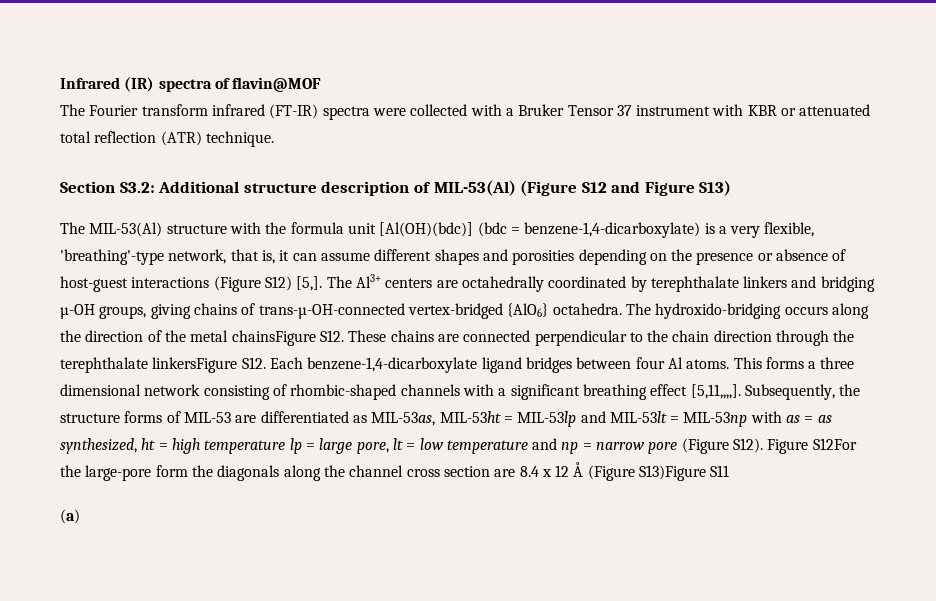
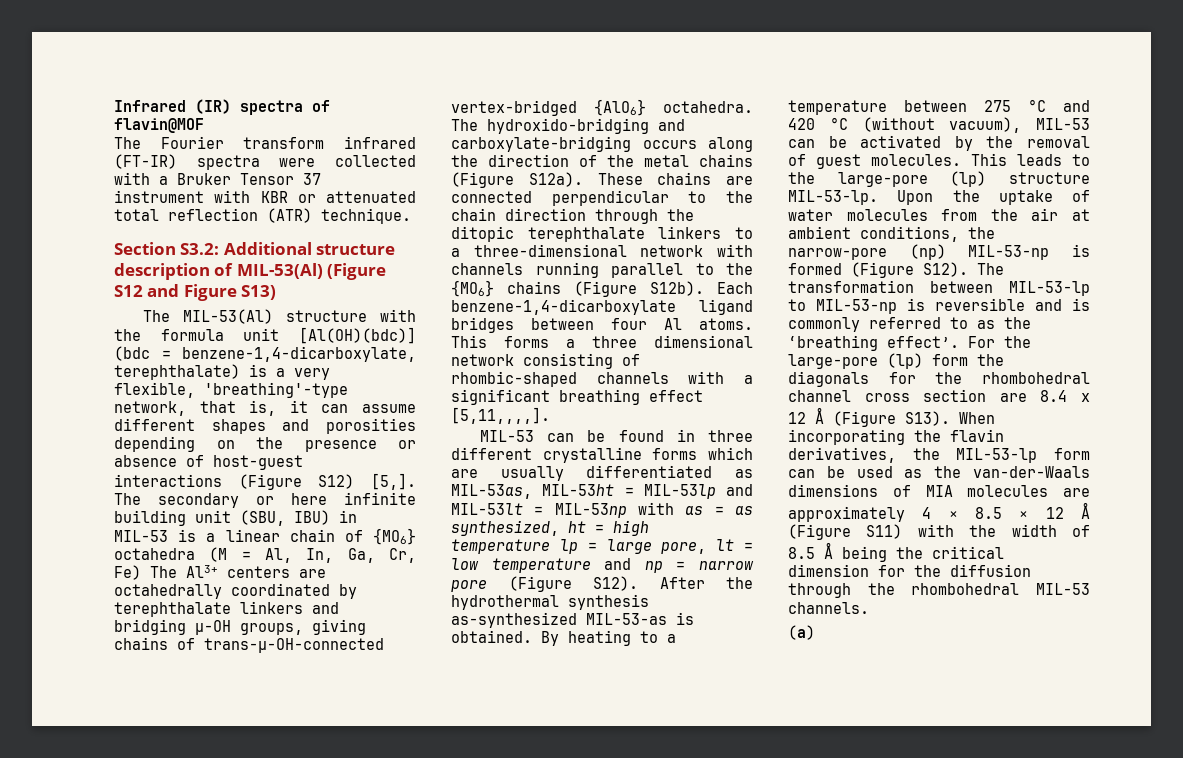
[524,222,701,238] benzene-1,4-dicarboxylate) -> [182,346,416,362] [114,364,240,380] benzene-1,4-dicarboxylate, terephthalate)
(352, 282) none -> [158,492,416,508] [114,510,357,526] [114,528,416,545] [114,547,416,563] [114,565,177,580] secondary or here infinite building unit (SBU, IBU) in MIL-53 is a linear chain of {MO6} octahedra (M = Al, In, Ga, Cr, Fe) The
(782, 311) none -> [658,119,685,131] [451,136,631,152] and carboxylate-bridging
[231,330,344,346] chainsFigure S12. -> [699,154,753,167] [451,172,583,188] chains (Figure S12a).
[60,357,266,373] terephthalate linkersFigure S12. -> [451,226,753,242] [451,244,753,257] [451,262,753,278] [451,280,704,297] ditopic terephthalate linkers to a three-dimensional network with channels running parallel to the {MO6} chains (Figure S12b).
[744,384,861,400] [60,411,257,423] Subsequently, the structure forms of MIL-53 are -> [479,429,753,442] [451,447,753,463] [451,466,564,481] // MIL-53 can be found in three different crystalline forms which are usually
[767,438,857,454] [60,465,345,481] Figure S12For the large-pore form the diagonals along the -> [659,577,753,589] [451,594,649,610] [451,612,694,628] [451,630,676,646] [788,99,1090,115] [788,117,1090,133] [788,135,1090,151] [788,153,1090,169] [788,171,1090,187] [788,190,1090,205] [788,208,1090,221] [788,226,995,242] [788,244,1090,260] [788,262,1004,278] [788,280,1090,296] [788,298,1090,314] [788,317,1031,332] [788,335,1031,351] [788,353,1004,369] [788,371,1090,387] After the hydrothermal synthesis as-synthesized MIL-53-as is obtained. By heating to a temperature between 275 °C and 420 °C (without vacuum), MIL-53 can be activated by the removal of guest molecules. This leads to the large-pore (lp) structure MIL-53-lp. Upon the uptake of water molecules from the air at ambient conditions, the narrow-pore (np) MIL-53-np is formed (Figure S12). The transformation between MIL-53-lp to MIL-53-np is reversible and is commonly referred to as the ‘breathing effect’. For the large-pore (lp) form the diagonals for the rhombohedral
[639,465,730,481] S13)Figure S11 -> [905,411,995,426] [788,429,1004,445] [788,447,1090,463] [788,466,1090,478] [788,484,1090,497] [788,502,1090,522] [788,524,1090,540] [788,542,1004,562] [788,564,1031,577] [788,583,1090,598] [788,602,869,614] S13). When incorporating the flavin derivatives, the MIL-53-lp form can be used as the van-der-Waals dimensions of MIA molecules are approximately 4 × 8.5 × 12 Å (Figure S11) with the width of 8.5 Å being the critical dimension for the diffusion through the rhombohedral MIL-53 channels.

